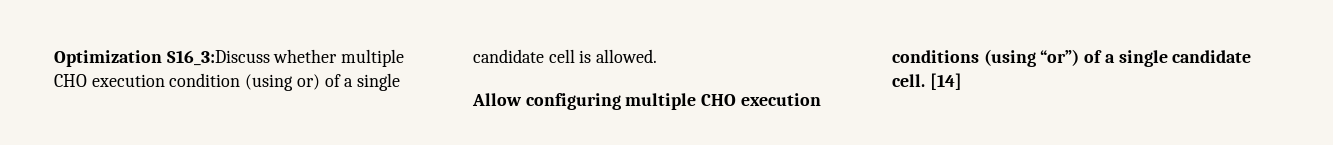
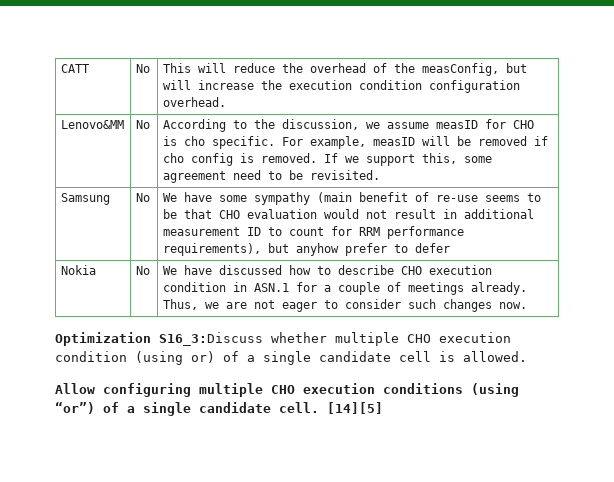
(54, 58) none -> [60,64,89,73] [135,64,150,73] [162,63,527,76] [162,80,520,93] [162,97,226,107] [60,120,124,129] [135,120,150,129] [162,119,534,132] [162,136,548,149] [162,153,492,166] [162,170,380,183] [60,193,110,205] [135,193,150,202] [162,192,541,205] [162,209,534,219] [162,226,464,239] [162,243,450,256] [60,265,96,275] [135,266,150,275] [162,265,492,275] [162,282,527,295] [162,299,527,312] CATT | No | This will reduce the overhead of the measConfig, but will increase the execution condition configuration overhead. // Lenovo&MM | No | According to the discussion, we assume measID for CHO is cho specific. For example, measID will be removed if cho config is removed. If we support this, some agreement need to be revisited. // Samsung | No | We have some sympathy (main benefit of re-use seems to be that CHO evaluation would not result in additional measurement ID to count for RRM performance requirements), but anyhow prefer to defer // Nokia | No | We have discussed how to describe CHO execution condition in ASN.1 for a couple of meetings already. Thus, we are not eager to consider such changes now. //
[929,73,962,90] [14] -> [327,402,383,414] [14][5]

